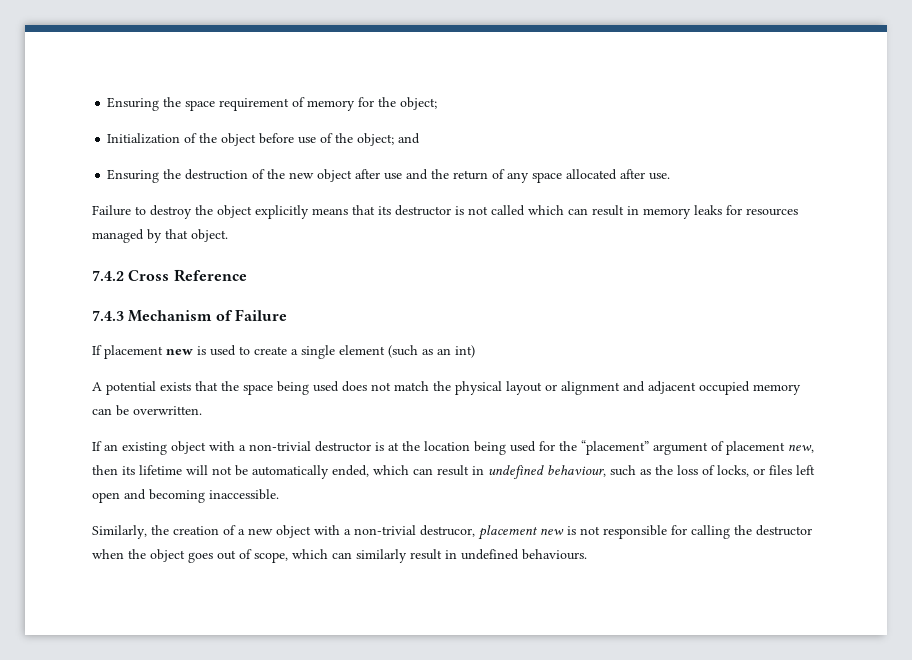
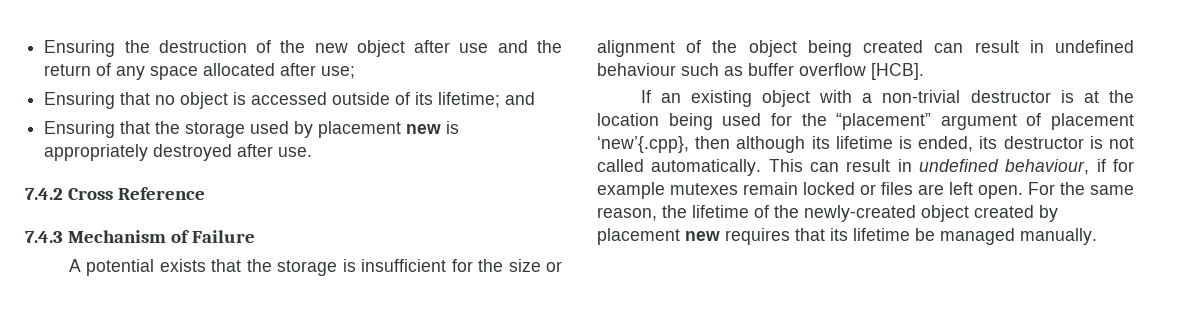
[107,97,438,111] [107,133,421,146] [107,169,182,183] Ensuring the space requirement of memory for the object; // Initialization of the object before use of the object; and // Ensuring the -> [44,40,150,57] Ensuring the
[649,173,671,180] [92,205,798,219] [92,229,228,243] use. // Failure to destroy the object explicitly means that its destructor is not called which can result in memory leaks for resources managed by that object. -> [321,66,356,79] [44,92,536,109] [44,121,460,138] [44,144,313,161] use; // Ensuring that no object is accessed outside of its lifetime; and // Ensuring that the storage used by placement new is appropriately destroyed after use.
[92,345,475,359] // If placement new is used to create a single element (such as an int) -> (256, 236) none
[243,381,801,395] [92,405,202,416] space being used does not match the physical layout or alignment and adjacent occupied memory can be overwritten. -> [277,259,562,276] [597,40,1134,57] [597,63,924,80] storage is insufficient for the size or alignment of the object being created can result in undefined behaviour such as buffer overflow [HCB].
[788,444,814,453] [92,465,409,479] new, then its lifetime will not be automatically ended, which -> [597,136,1134,153] [597,159,803,176] ‘new’{.cpp}, then although its lifetime is ended, its destructor is not called automatically. This
[610,465,815,477] [92,489,279,503] [92,525,812,540] [92,549,587,563] such as the loss of locks, or files left open and becoming inaccessible. // Similarly, the creation of a new object with a non-trivial destrucor, placement new is not responsible for calling the destructor when the object goes out of scope, which can similarly result in undefined behaviours. -> [1096,159,1134,172] [597,182,1134,199] [597,205,1058,222] [597,228,1097,245] if for example mutexes remain locked or files are left open. For the same reason, the lifetime of the newly-created object created by placement new requires that its lifetime be managed manually.

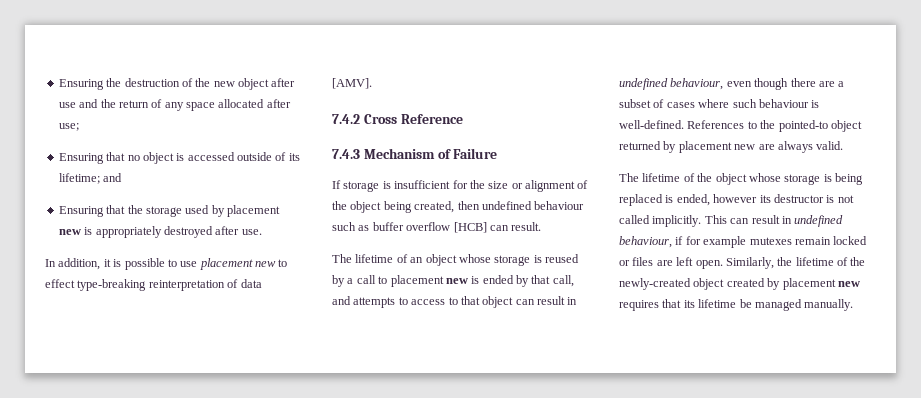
(313, 152) none -> [45,258,288,270] [45,279,262,291] [332,78,372,89] // In addition, it is possible to use placement new to effect type-breaking reinterpretation of data [AMV].
[68,259,272,276] A potential exists that the -> [332,180,341,189] If
[863,40,1044,53] created can result in -> [414,201,480,213] created, then
[871,63,924,80] [640,90,1134,107] [597,113,1134,130] [597,136,893,153] [HCB]. // If an existing object with a non-trivial destructor is at the location being used for the “placement” argument of placement ‘new’{.cpp}, then although its lifetime -> [453,222,542,233] [332,254,579,266] [332,275,574,287] [332,296,578,308] [619,78,845,90] [619,99,820,108] [619,120,862,132] [619,141,844,153] [619,173,863,185] [619,194,663,206] [HCB] can result. // The lifetime of an object whose storage is reused by a call to placement new is ended by that call, and attempts to access to that object can result in undefined behaviour, even though there are a subset of cases where such behaviour is well-defined. References to the pointed-to object returned by placement new are always valid. // The lifetime of the object whose storage is being replaced
(974, 144) none -> [713,194,758,203] however
[651,159,762,176] automatically. -> [652,215,702,227] implicitly.
[1028,182,1134,195] [597,207,657,221] For the same reason, -> [725,257,774,269] Similarly,

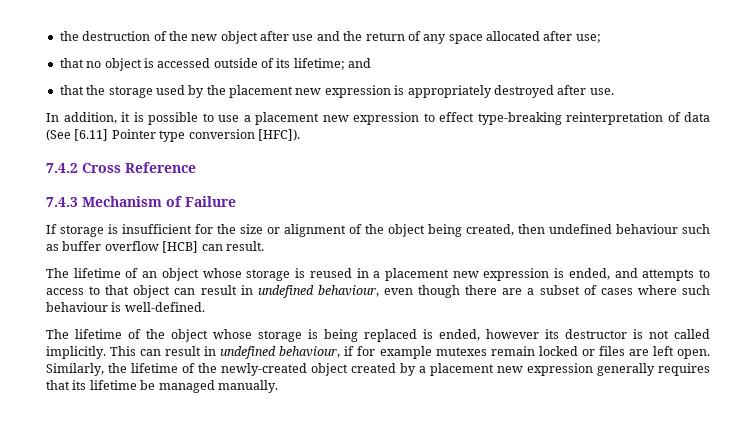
[58,79,104,90] Ensuring -> (59, 36) none
[58,153,104,164] Ensuring -> (601, 38) none
[58,206,104,217] Ensuring -> (372, 63) none
[227,205,280,217] [58,229,81,235] placement new -> [206,85,391,98] the placement new expression
[199,258,276,270] placement new -> [243,112,419,125] a placement new expression
[332,78,372,89] [AMV]. -> [46,129,300,142] (See [6.11] Pointer type conversion [HFC]).
[332,275,574,287] by a call to placement new is ended by that call, -> [356,268,610,281] in a placement new expression is ended,
[687,120,862,132] [619,141,844,153] References to the pointed-to object returned by placement new are always valid. -> (205, 307) none
[782,278,860,290] placement new -> [419,363,655,376] a placement new expression generally

